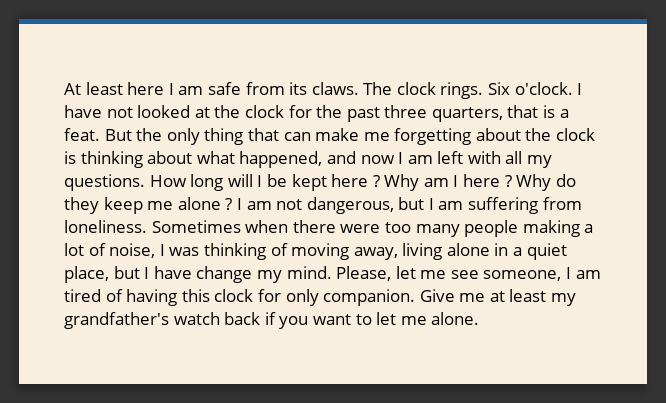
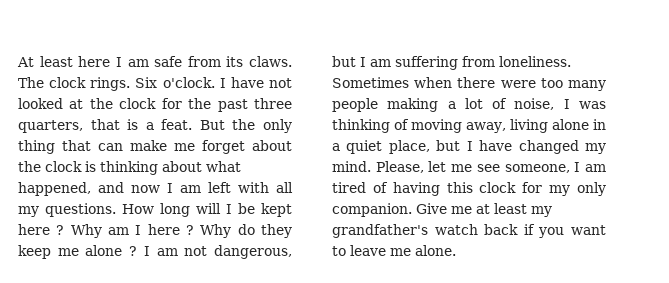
[394,128,472,145] forgetting -> [202,140,245,154] forget
[196,266,253,283] change -> [518,140,579,154] changed
(281, 295) none -> [549,185,571,196] my
[376,312,397,325] let -> [350,245,386,256] leave

